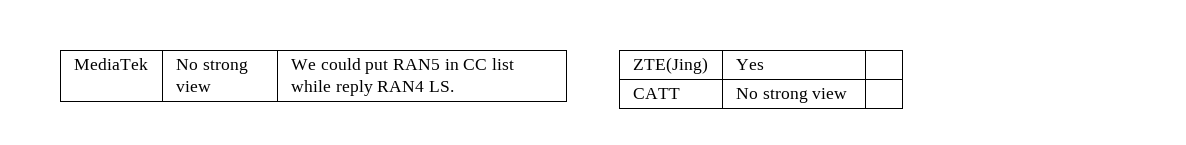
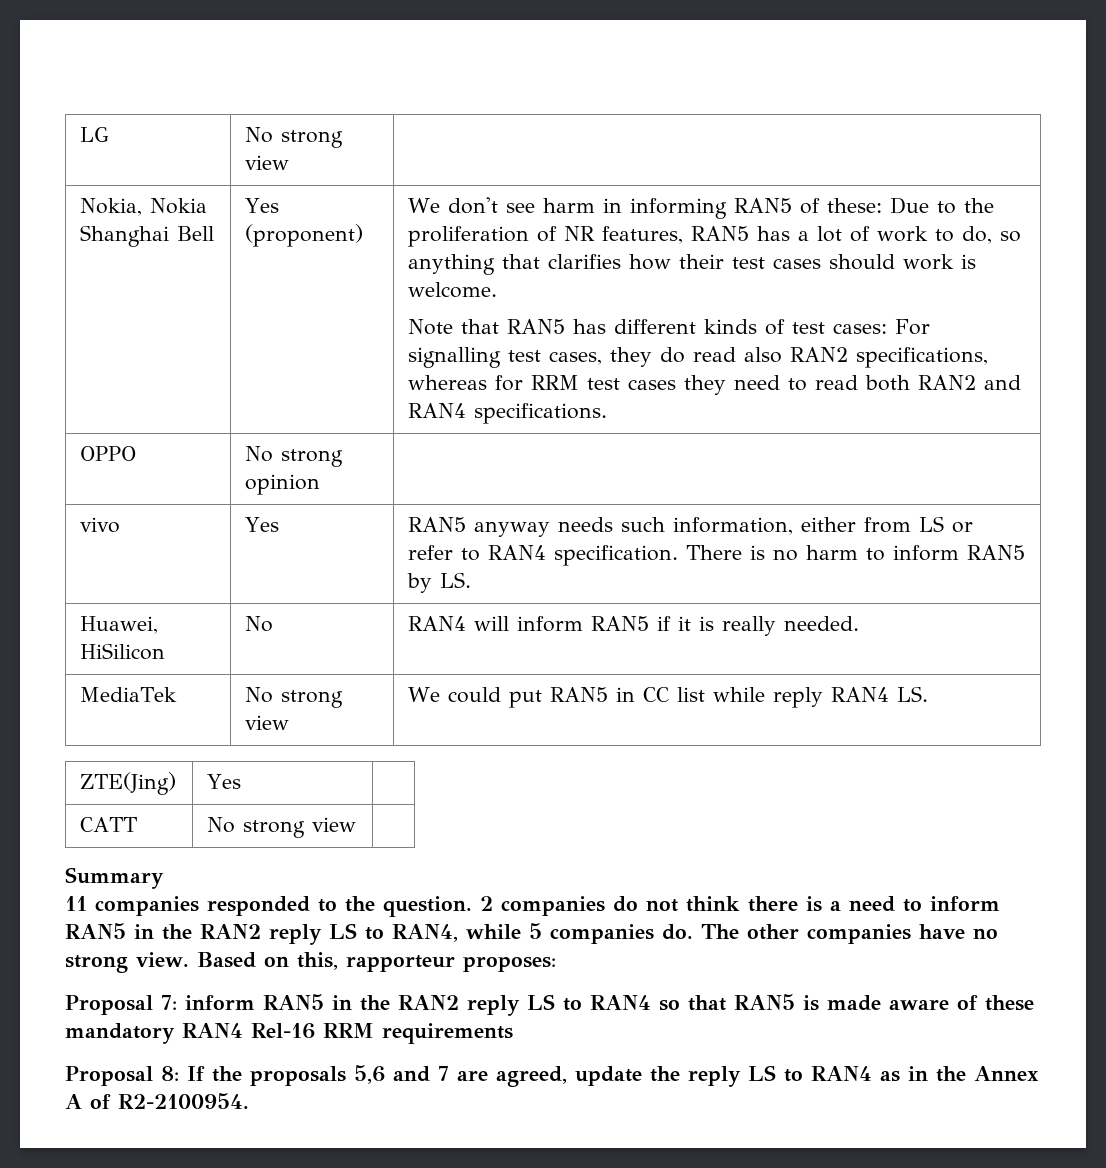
(73, 64) none -> [80,127,110,142] [245,127,344,148] [245,155,290,170] [80,198,208,216] [80,225,215,247] [245,198,280,213] [245,224,364,247] [408,197,995,219] [408,226,1022,247] [408,254,977,275] [408,282,498,298] [408,319,931,335] [408,347,989,368] [408,375,1022,395] [408,403,608,424] [80,446,137,461] [245,446,344,467] [245,474,321,495] [80,517,121,533] [245,517,280,532] [408,516,974,537] [408,545,1026,566] [407,572,472,593] [80,616,159,634] [80,643,166,660] [245,616,274,632] [408,616,860,636] LG | No strong view | // Nokia, Nokia Shanghai Bell | Yes (proponent) | We don't see harm in informing RAN5 of these: Due to the proliferation of NR features, RAN5 has a lot of work to do, so anything that clarifies how their test cases should work is welcome. // Note that RAN5 has different kinds of test cases: For signalling test cases, they do read also RAN2 specifications, whereas for RRM test cases they need to read both RAN2 and RAN4 specifications. // OPPO | No strong opinion | // vivo | Yes | RAN5 anyway needs such information, either from LS or refer to RAN4 specification. There is no harm to inform RAN5 by LS. // Huawei, HiSilicon | No | RAN4 will inform RAN5 if it is really needed. //
(848, 93) none -> [65,867,164,889] [65,896,1000,917] [65,923,998,945] [65,952,556,973] [65,994,1034,1016] [65,1023,513,1044] [65,1065,1039,1087] [65,1093,249,1109] // Summary // 11 companies responded to the question. 2 companies do not think there is a need to inform RAN5 in the RAN2 reply LS to RAN4, while 5 companies do. The other companies have no strong view. Based on this, rapporteur proposes: // Proposal 7: inform RAN5 in the RAN2 reply LS to RAN4 so that RAN5 is made aware of these mandatory RAN4 Rel-16 RRM requirements // Proposal 8: If the proposals 5,6 and 7 are agreed, update the reply LS to RAN4 as in the Annex A of R2-2100954.

